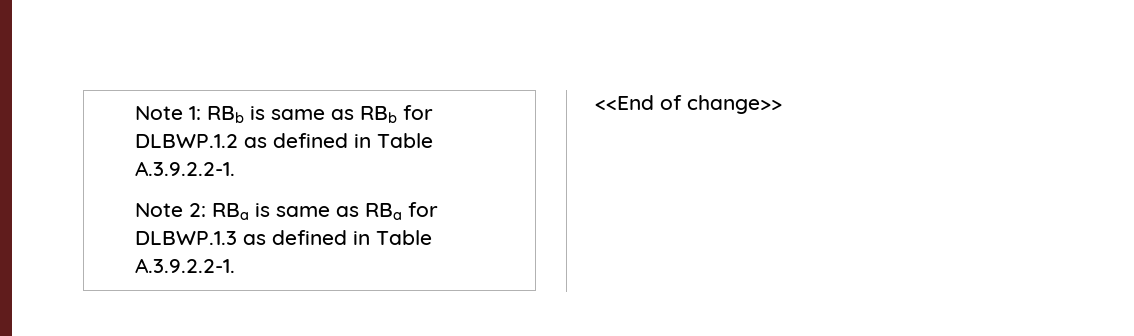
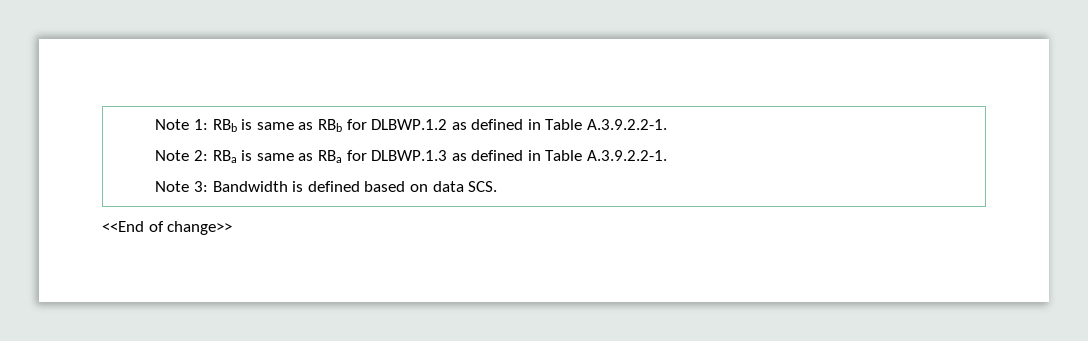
(235, 265) none -> [155,181,498,192] // Note 3: Bandwidth is defined based on data SCS.

